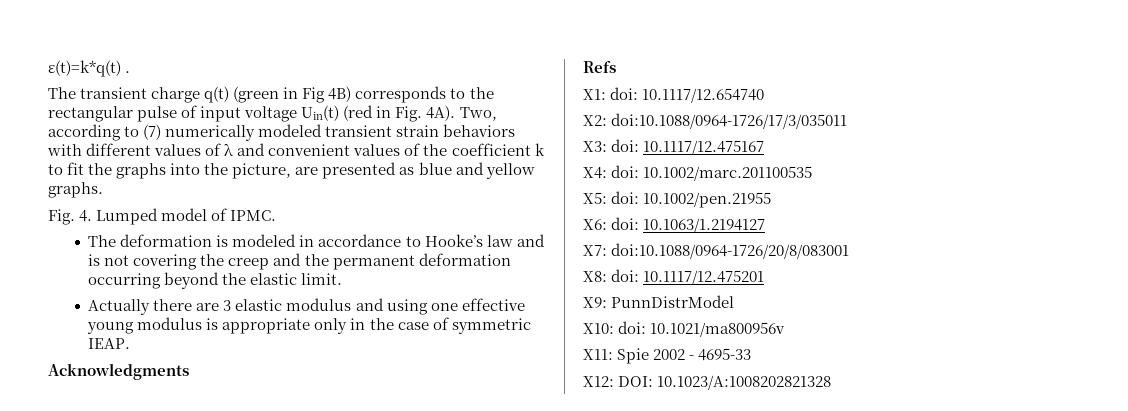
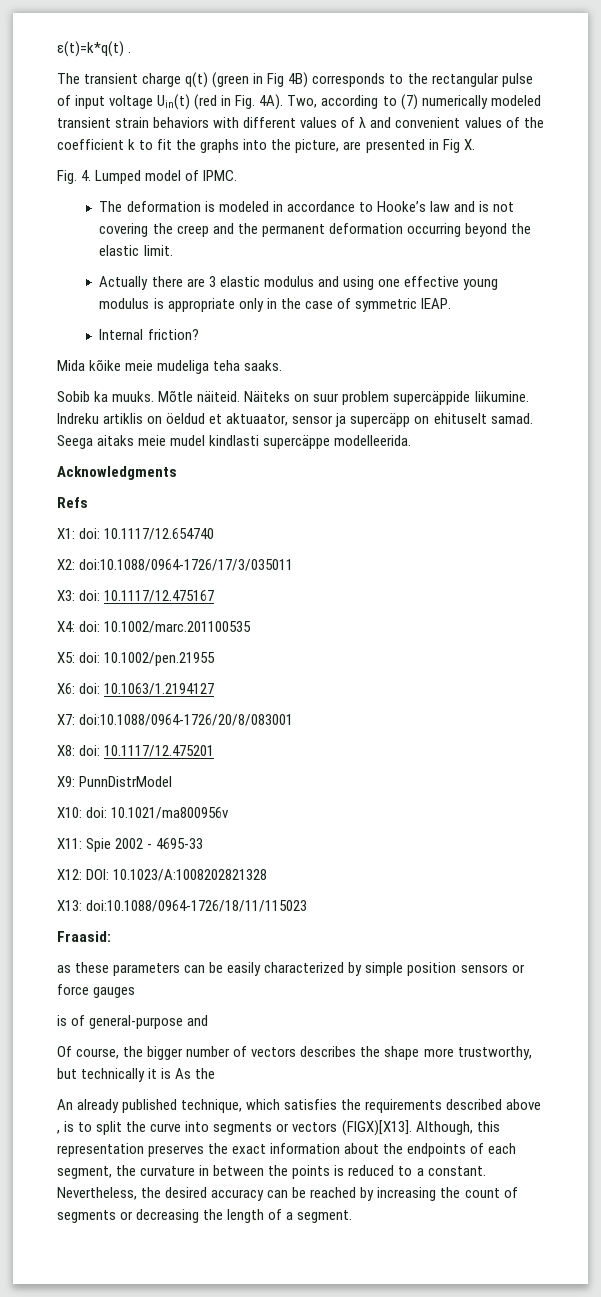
[399,162,535,179] [48,182,103,198] as blue and yellow graphs. -> [428,139,475,153] in Fig X.
(131, 343) none -> [99,329,199,340] [57,359,283,374] [57,390,529,405] [57,413,533,427] [57,435,412,449] // Internal friction? // Mida kõike meie mudeliga teha saaks. // Sobib ka muuks. Mõtle näiteid. Näiteks on suur problem supercäppide liikumine. Indreku artiklis on öeldud et aktuaator, sensor ja supercäpp on ehituselt samad. Seega aitaks meie mudel kindlasti supercäppe modelleerida.
(832, 382) none -> [57,900,308,912] [57,931,111,942] [57,962,525,976] [57,984,136,998] [57,1015,209,1029] [57,1046,532,1060] [57,1068,216,1082] [57,1099,542,1113] [57,1120,500,1136] [57,1143,517,1157] [57,1165,486,1179] [57,1187,518,1201] [57,1209,353,1223] // X13: doi:10.1088/0964-1726/18/11/115023 // Fraasid: // as these parameters can be easily characterized by simple position sensors or force gauges // is of general-purpose and // Of course, the bigger number of vectors describes the shape more trustworthy, but technically it is As the // An already published technique, which satisfies the requirements described above , is to split the curve into segments or vectors (FIGX)[X13]. Although, this representation preserves the exact information about the endpoints of each segment, the curvature in between the points is reduced to a constant. Nevertheless, the desired accuracy can be reached by increasing the count of segments or decreasing the length of a segment.

